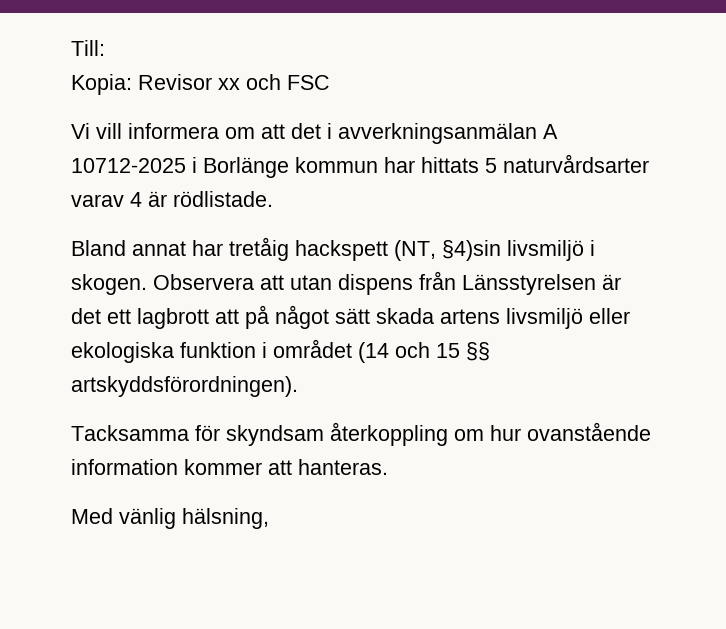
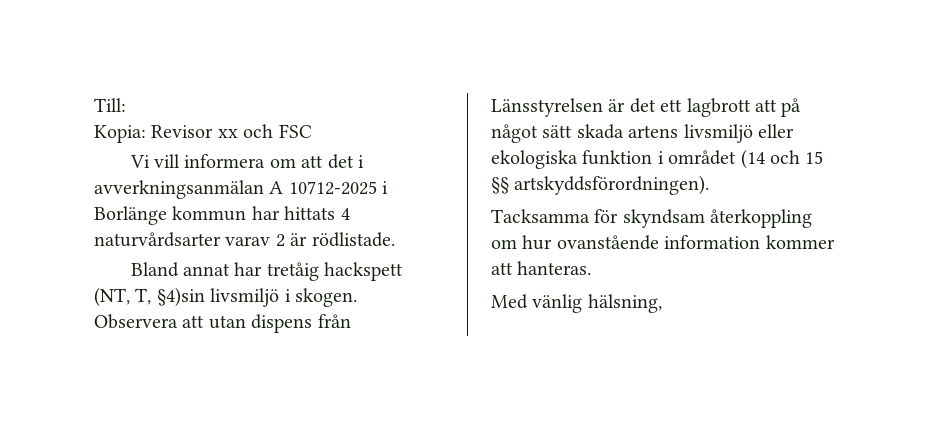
[485,158,497,173] 5 -> [340,208,350,220] 4
[130,192,142,207] 4 -> [275,234,285,247] 2
(436, 250) none -> [135,288,152,305] T,

